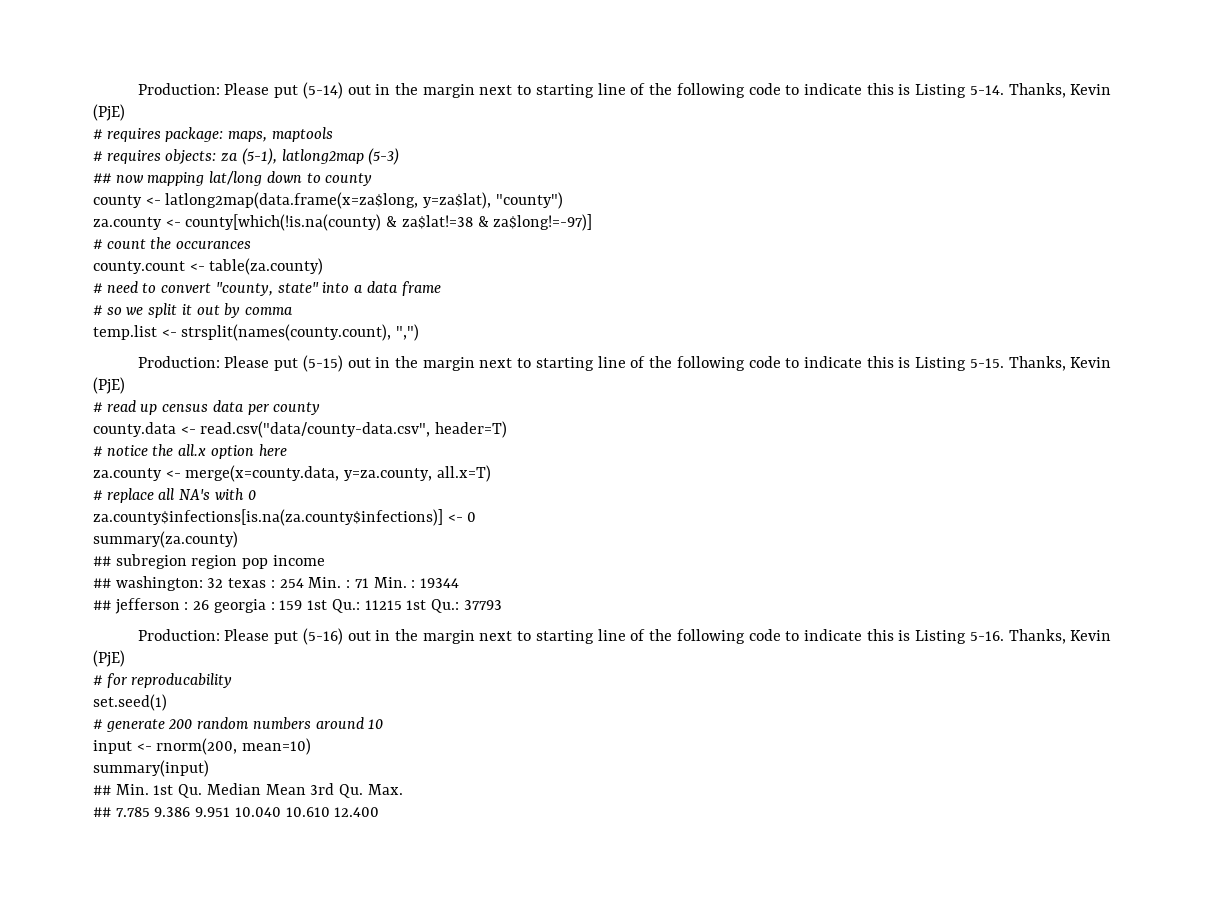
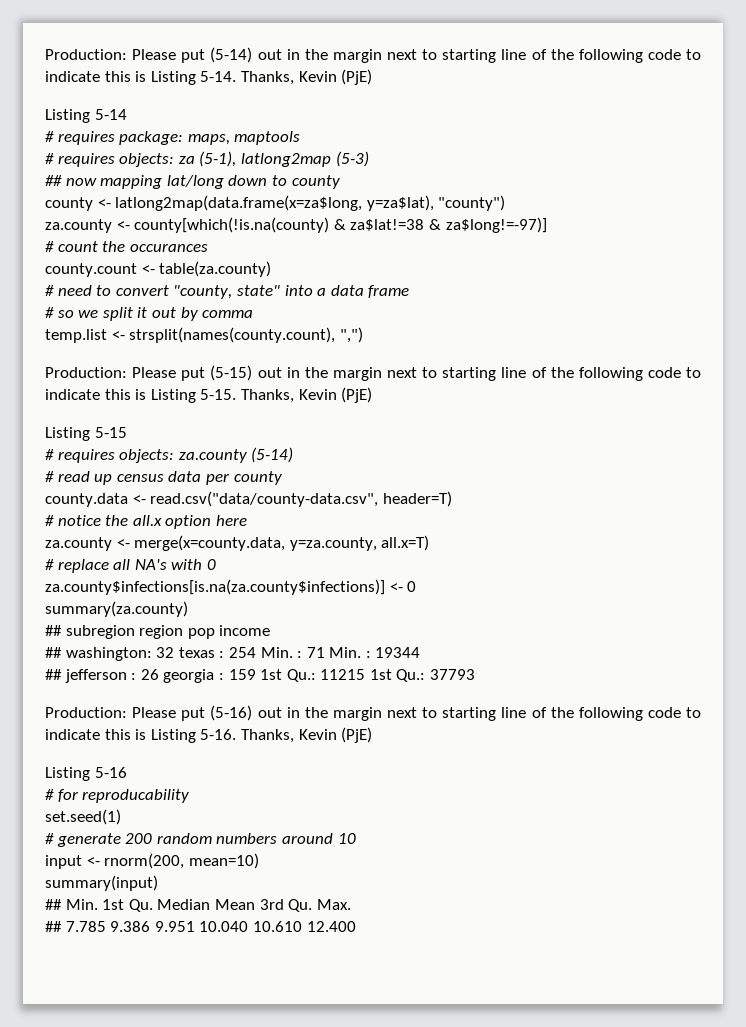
(125, 112) none -> [45,109,127,123] // Listing 5-14
(125, 385) none -> [45,427,127,441] [45,447,294,463] // Listing 5-15 // # requires objects: za.county (5-14)
(125, 658) none -> [45,767,127,781] // Listing 5-16

